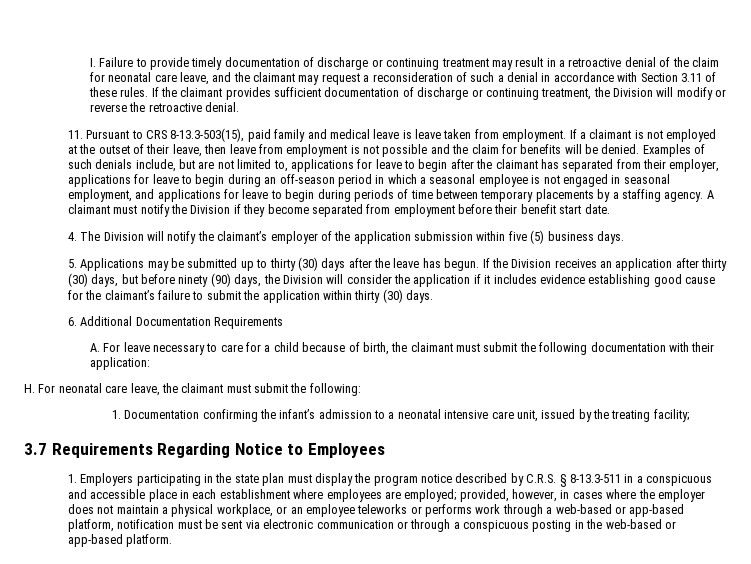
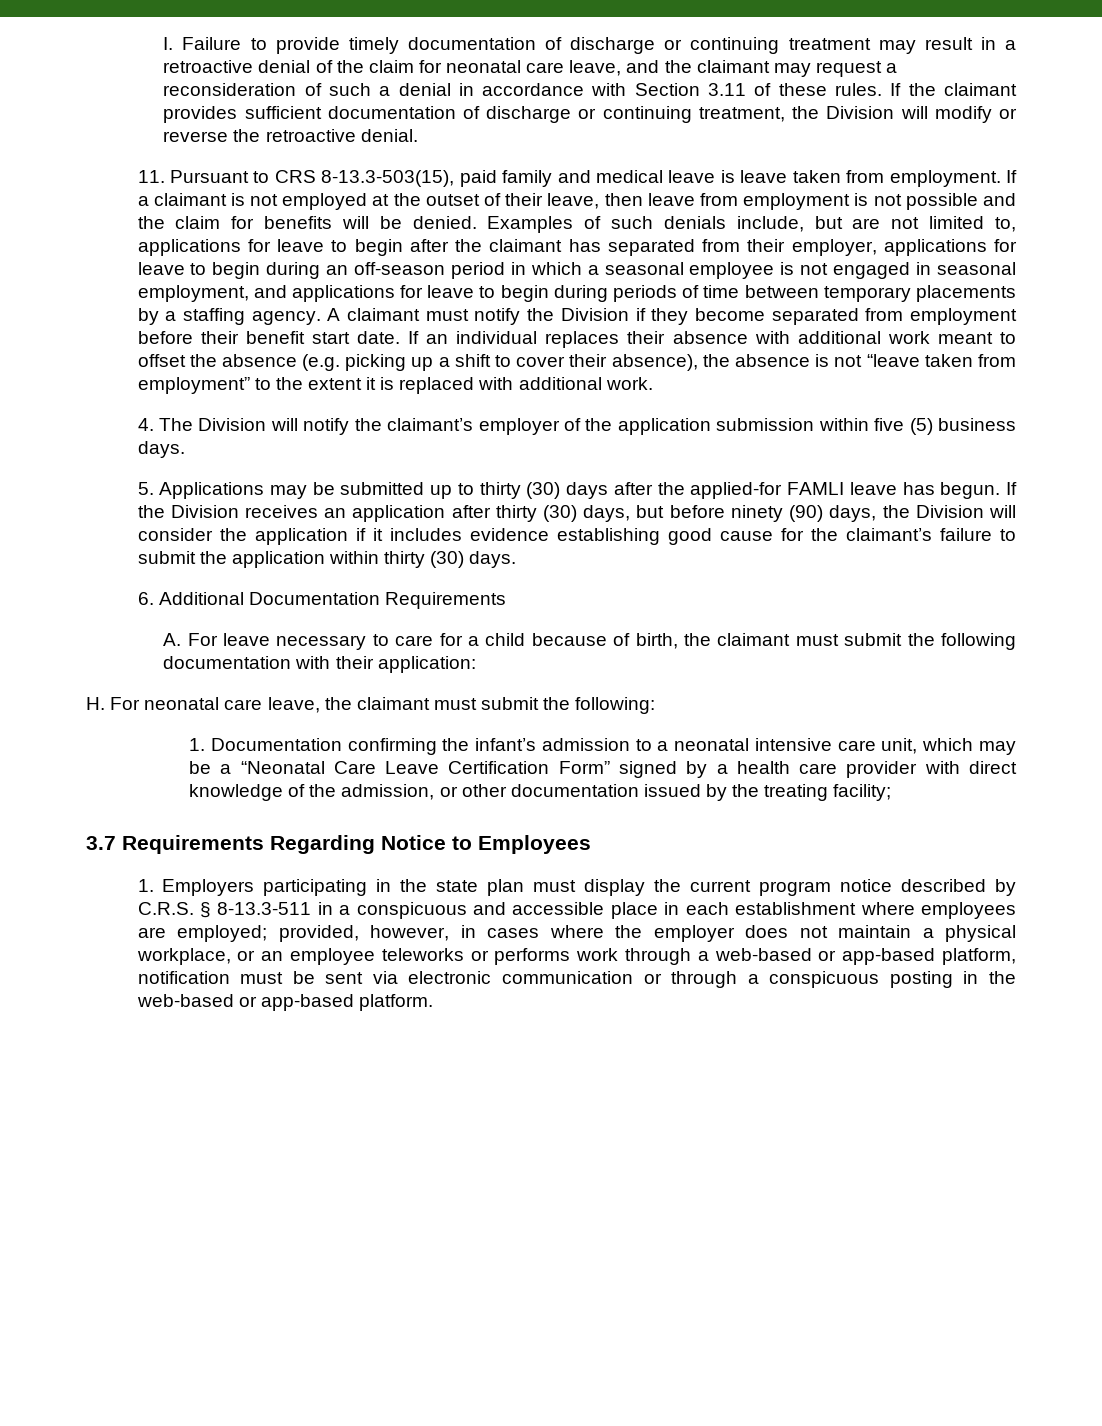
(610, 209) none -> [408,331,1017,348] [137,354,1017,371] [137,377,653,394] If an individual replaces their absence with additional work meant to offset the absence (e.g. picking up a shift to cover their absence), the absence is not “leave taken from employment” to the extent it is replaced with additional work.
(391, 263) none -> [690,482,845,499] applied-for FAMLI
(538, 416) none -> [922,738,1016,755] [189,761,1017,778] [189,784,639,801] which may be a “Neonatal Care Leave Certification Form” signed by a health care provider with direct knowledge of the admission, or other documentation
(371, 478) none -> [690,880,752,892] current

